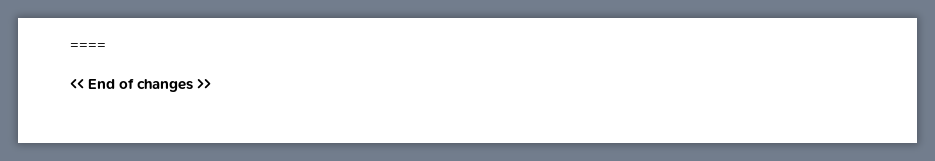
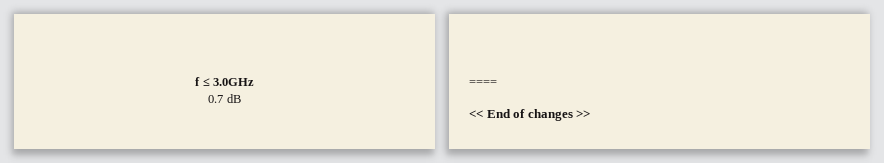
(70, 46) none -> [195,77,254,86] [208,94,241,103] f ≤ 3.0GHz // 0.7 dB //

